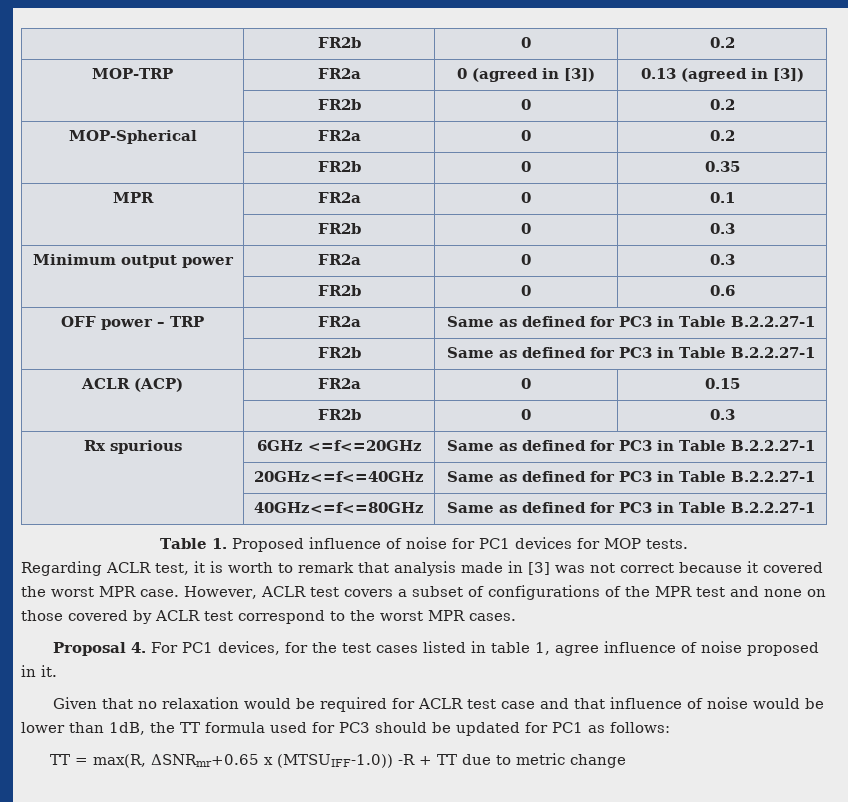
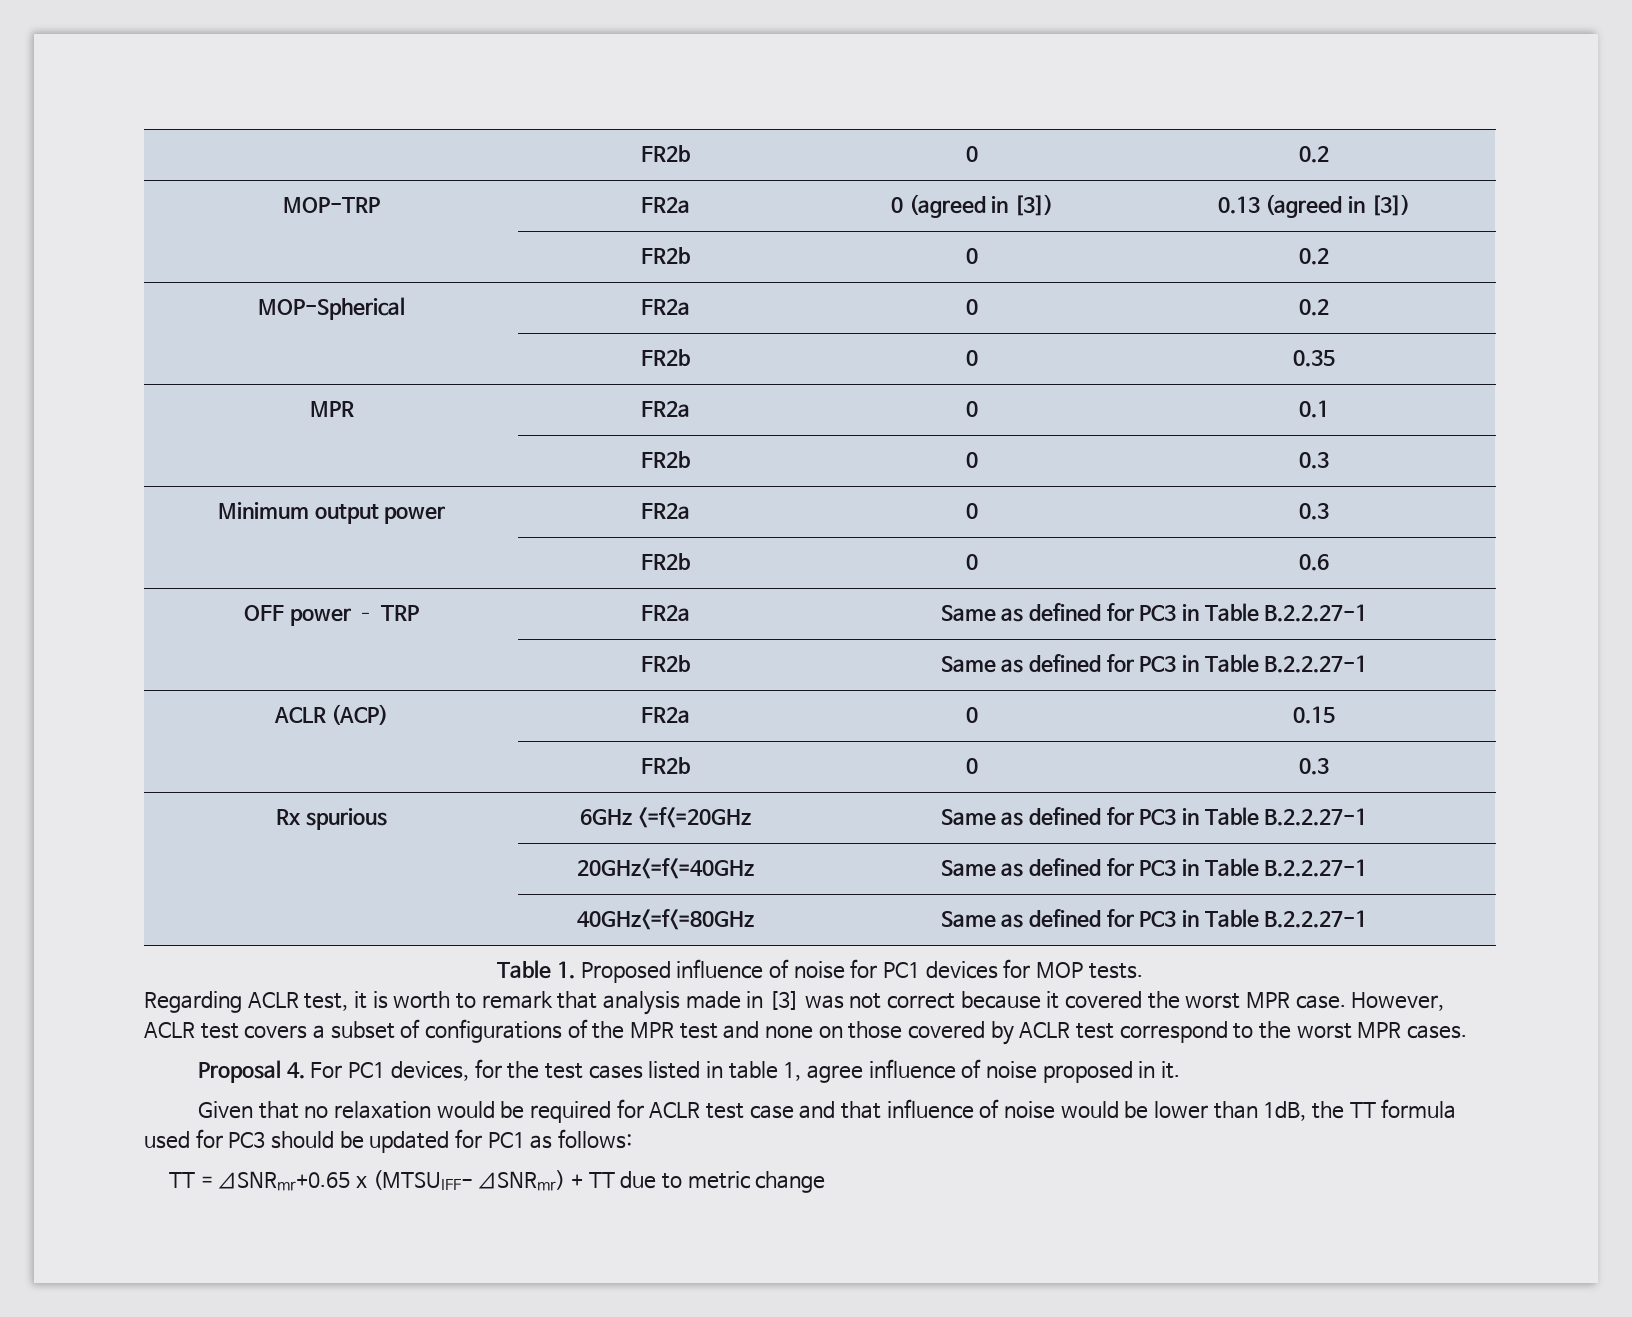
[92,754,146,768] max(R, -> (213, 1181) none
[276,754,415,768] (MTSUIFF-1.0)) -R -> [372,1170,566,1191] (MTSUIFF- ΔSNRmr)

